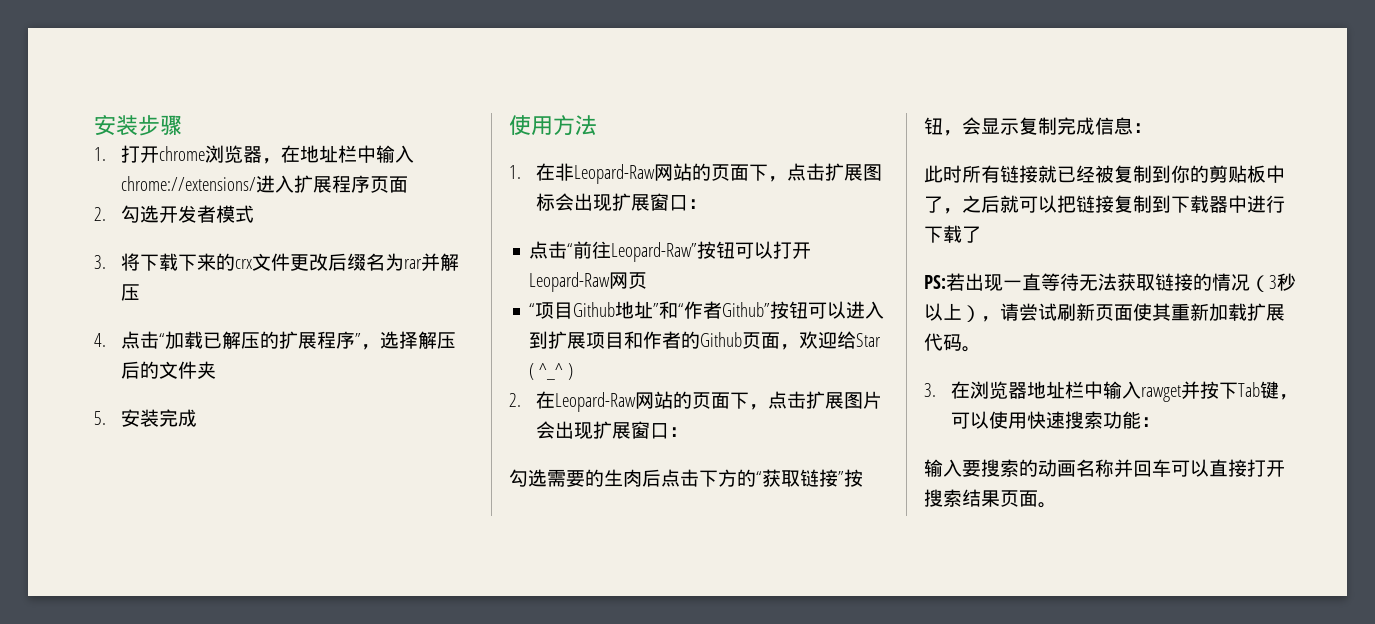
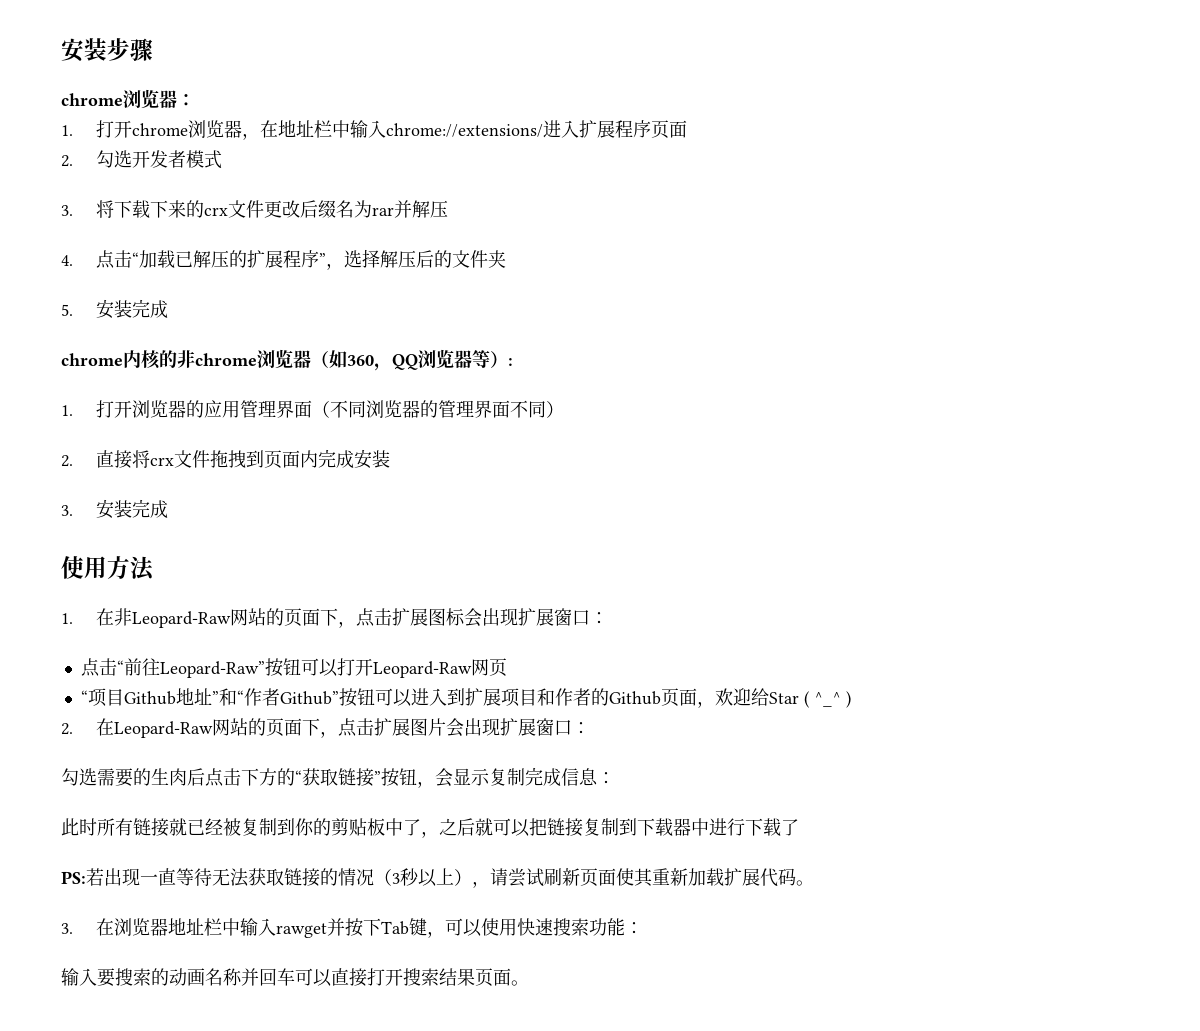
(182, 125) none -> [61,89,195,108] // chrome浏览器：
(198, 418) none -> [61,349,513,371] [61,400,565,418] [61,449,391,469] [61,499,169,519] // chrome内核的非chrome浏览器（如360，QQ浏览器等）: // 1.打开浏览器的应用管理界面（不同浏览器的管理界面不同） // 2.直接将crx文件拖拽到页面内完成安装 // 3.安装完成

